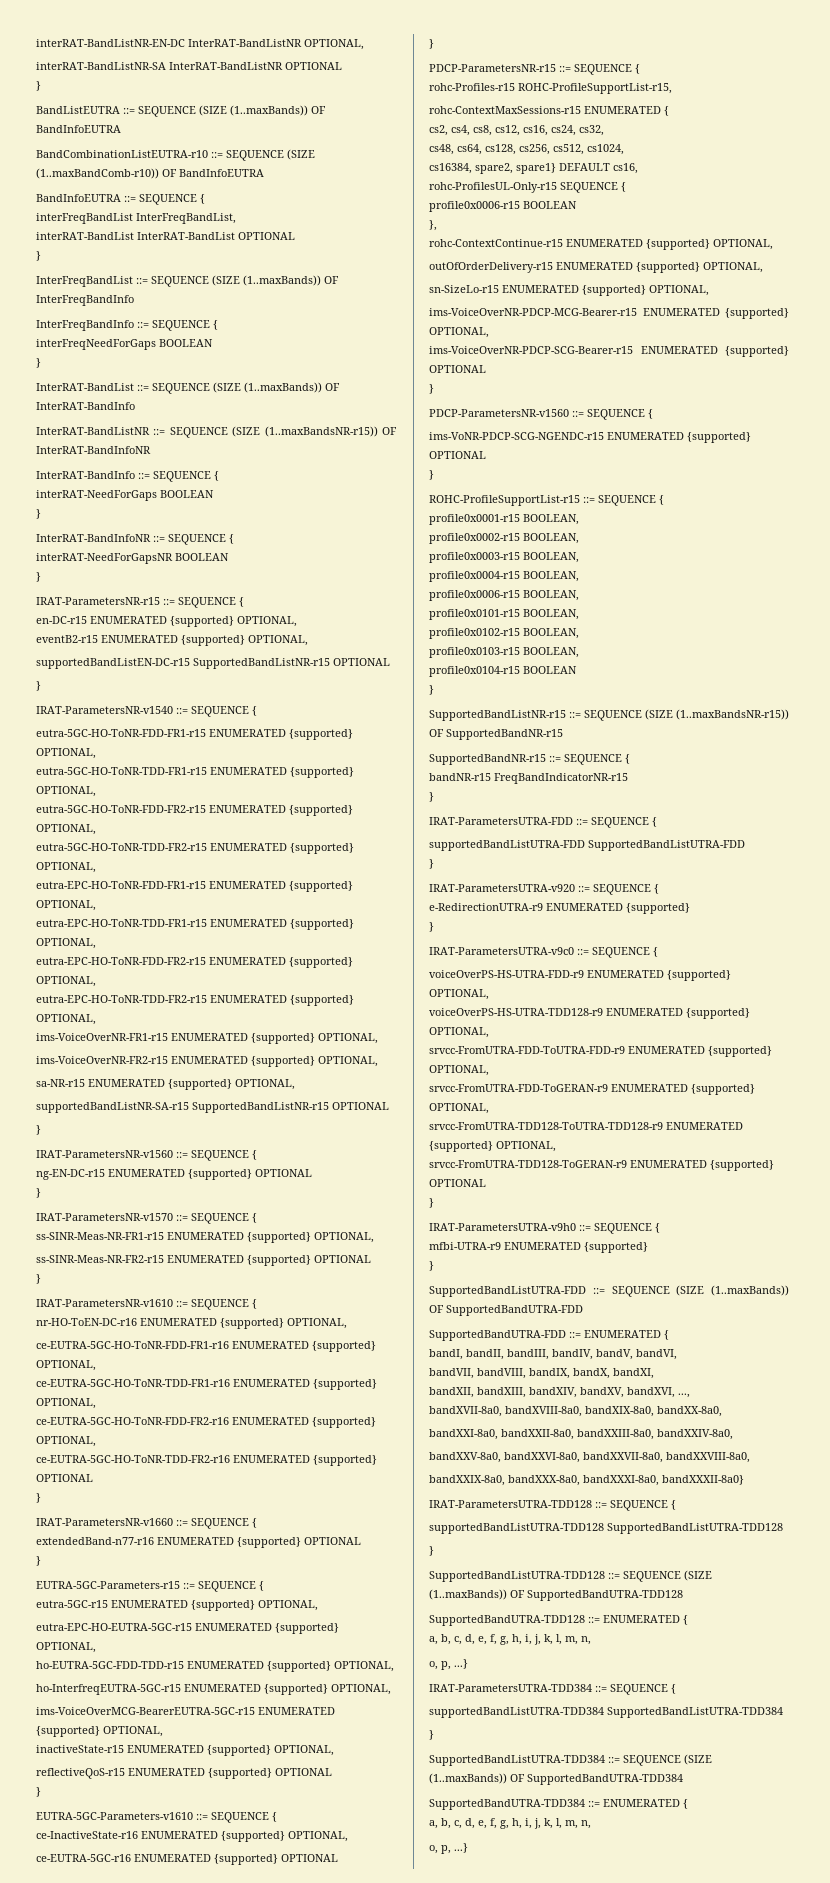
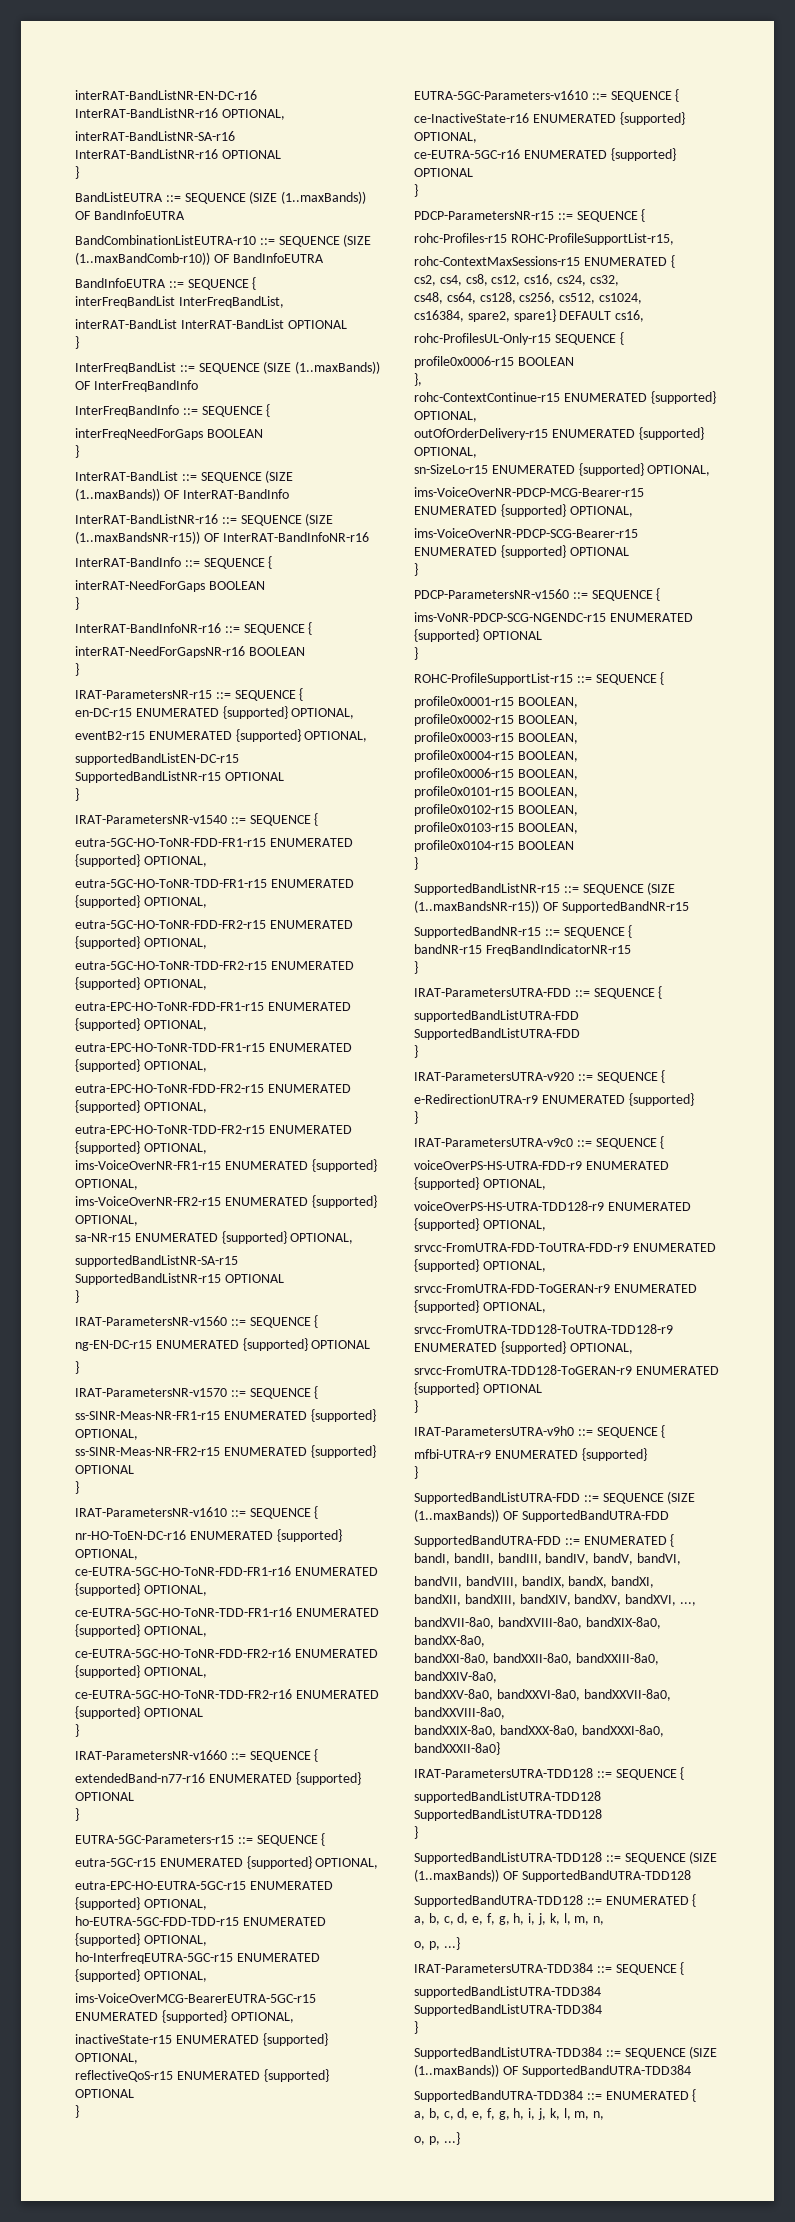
[36,39,364,50] [36,62,283,70] interRAT-BandListNR-EN-DC InterRAT-BandListNR OPTIONAL, // interRAT-BandListNR-SA InterRAT-BandListNR -> [75,90,257,100] [75,108,285,120] [75,131,235,141] [75,149,218,159] interRAT-BandListNR-EN-DC-r16 InterRAT-BandListNR-r16 OPTIONAL, // interRAT-BandListNR-SA-r16 InterRAT-BandListNR-r16
[36,426,397,438] [36,446,151,454] InterRAT-BandListNR ::= SEQUENCE (SIZE (1..maxBandsNR-r15)) OF InterRAT-BandInfoNR -> [75,513,334,526] [75,531,369,544] InterRAT-BandListNR-r16 ::= SEQUENCE (SIZE (1..maxBandsNR-r15)) OF InterRAT-BandInfoNR-r16
[36,534,234,545] [36,553,173,564] InterRAT-BandInfoNR ::= SEQUENCE { // interRAT-NeedForGapsNR -> [75,622,313,635] [75,646,245,658] InterRAT-BandInfoNR-r16 ::= SEQUENCE { // interRAT-NeedForGapsNR-r16

